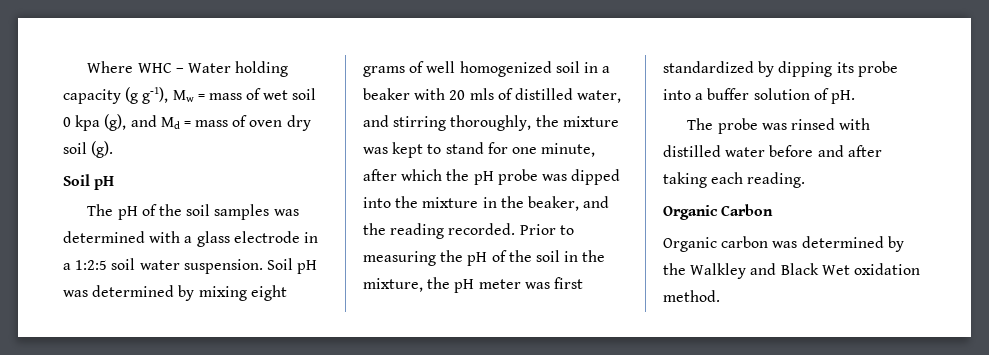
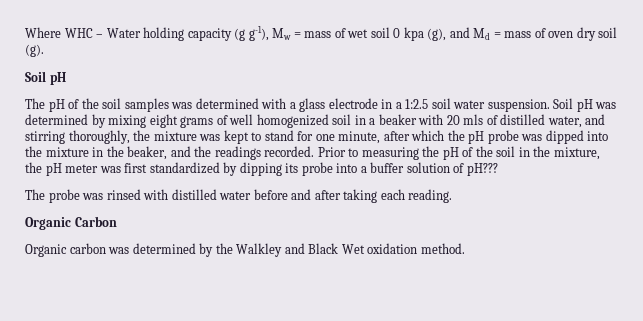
[75,260,108,270] 1:2:5 -> [405,99,429,109] 1:2.5
[390,223,445,239] reading -> [214,146,261,160] readings
[830,90,855,104] pH. -> [466,163,498,176] pH???

